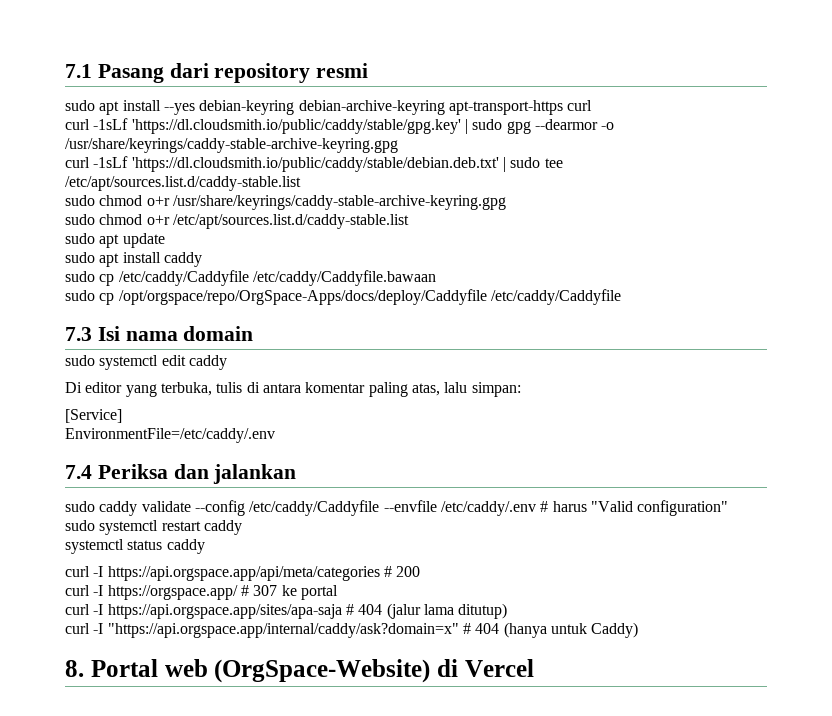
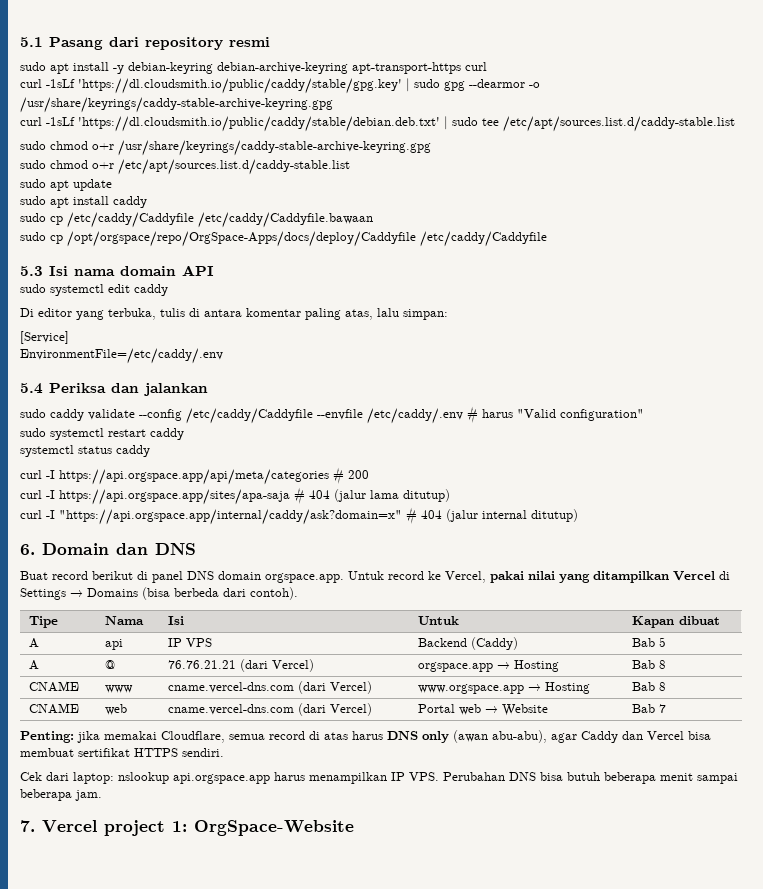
[65,64,92,78] 7.1 -> [20,37,43,47] 5.1
[163,103,195,115] --yes -> [113,65,124,74] -y
[65,327,92,341] 7.3 -> [20,266,43,276] 5.3
(254, 333) none -> [182,265,214,276] API
[65,465,92,479] 7.4 -> [20,383,43,394] 5.4
[65,585,338,600] // curl -I https://orgspace.app/ # 307 ke portal -> (369, 474) none
[503,622,639,638] [65,659,534,683] (hanya untuk Caddy) // 8. Portal web (OrgSpace-Website) di Vercel -> [446,509,578,522] [20,543,196,555] [20,571,730,583] [20,587,298,600] [28,616,58,628] [104,616,144,625] [167,616,184,625] [417,616,459,625] [631,616,720,628] [28,638,39,648] [104,639,123,650] [167,638,212,647] [417,637,518,650] [631,637,666,647] [28,660,39,670] [104,660,115,669] [167,659,314,672] [417,660,559,672] [631,660,666,669] [28,681,79,692] [104,685,133,693] [167,681,372,694] [417,682,590,694] [631,682,666,691] [28,703,79,714] [104,704,127,715] [167,703,372,716] [417,704,548,716] [631,704,666,713] [20,730,711,743] [20,748,224,757] [20,772,738,784] [20,789,102,801] [20,820,354,836] (jalur internal ditutup) // 6. Domain dan DNS // Buat record berikut di panel DNS domain orgspace.app. Untuk record ke Vercel, pakai nilai yang ditampilkan Vercel di Settings → Domains (bisa berbeda dari contoh). // Tipe | Nama | Isi | Untuk | Kapan dibuat // A | api | IP VPS | Backend (Caddy) | Bab 5 // A | @ | 76.76.21.21 (dari Vercel) | orgspace.app → Hosting | Bab 8 // CNAME | www | cname.vercel-dns.com (dari Vercel) | www.orgspace.app → Hosting | Bab 8 // CNAME | web | cname.vercel-dns.com (dari Vercel) | Portal web → Website | Bab 7 // Penting: jika memakai Cloudflare, semua record di atas harus DNS only (awan abu-abu), agar Caddy dan Vercel bisa membuat sertifikat HTTPS sendiri. // Cek dari laptop: nslookup api.orgspace.app harus menampilkan IP VPS. Perubahan DNS bisa butuh beberapa menit sampai beberapa jam. // 7. Vercel project 1: OrgSpace-Website

